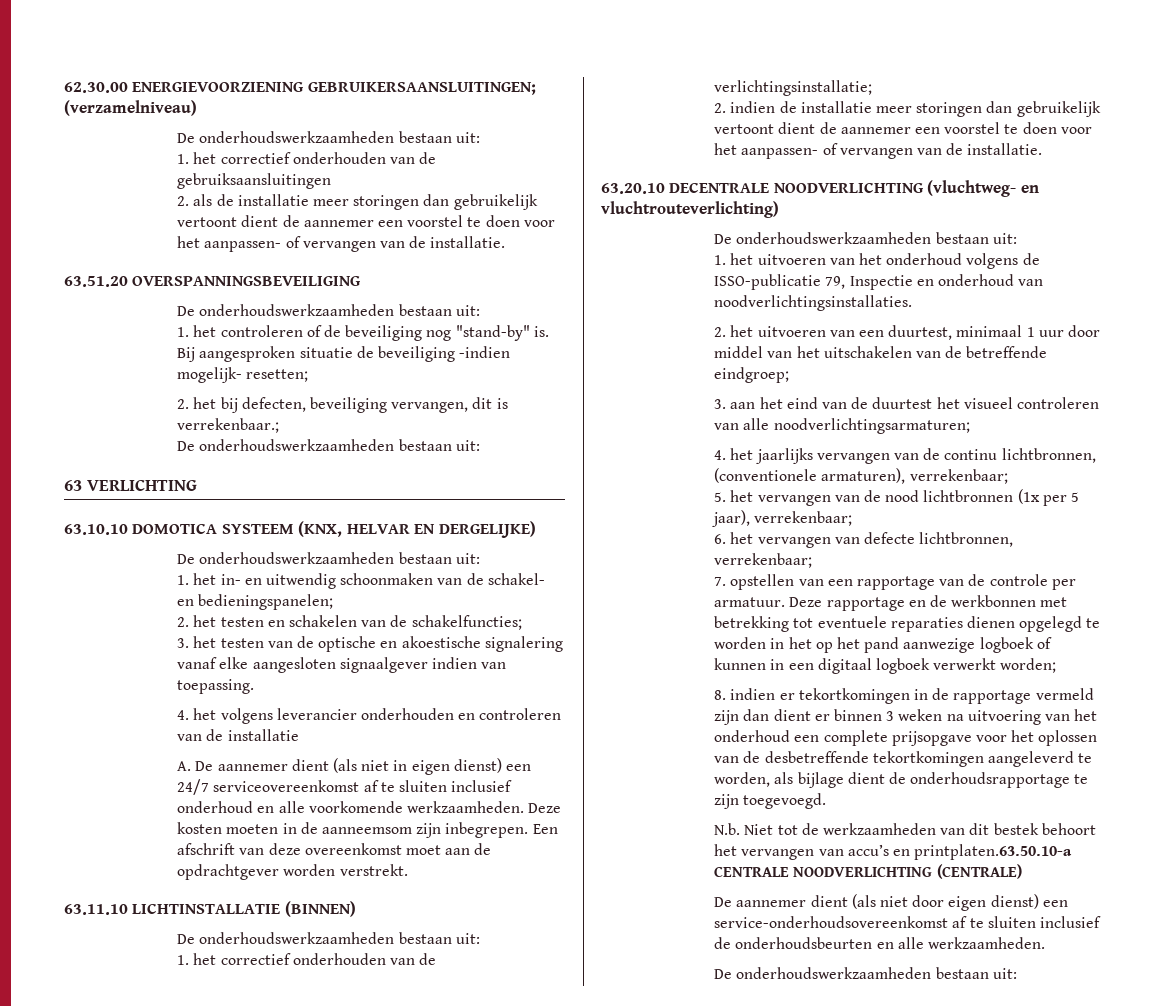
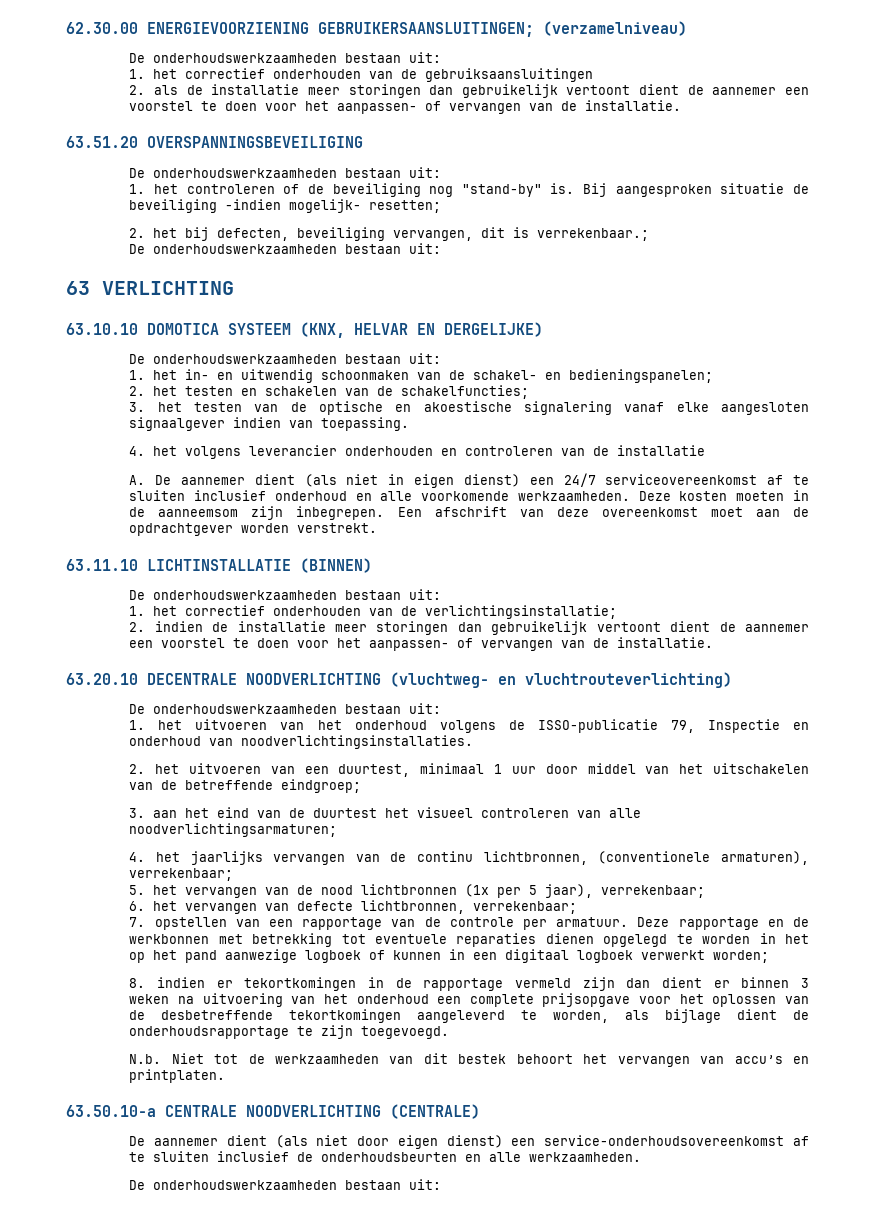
[914,844,1073,860] printplaten.63.50.10-a -> [129,1069,226,1083] [66,1105,156,1117] printplaten. // 63.50.10-a

